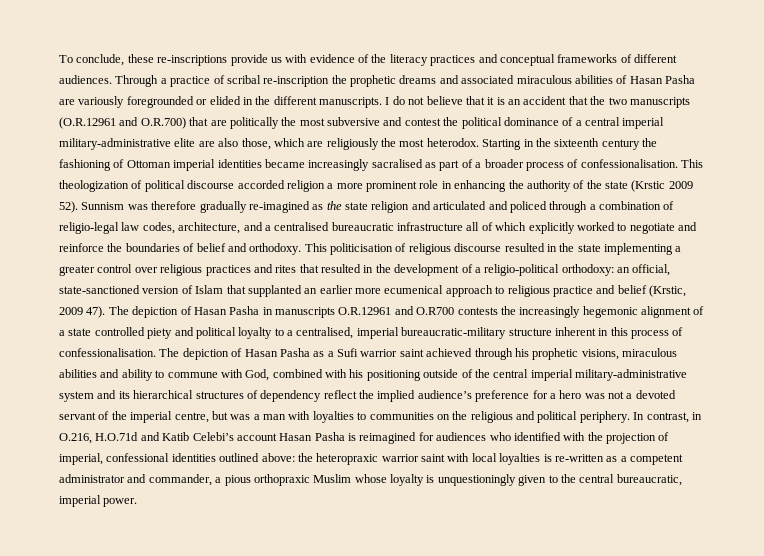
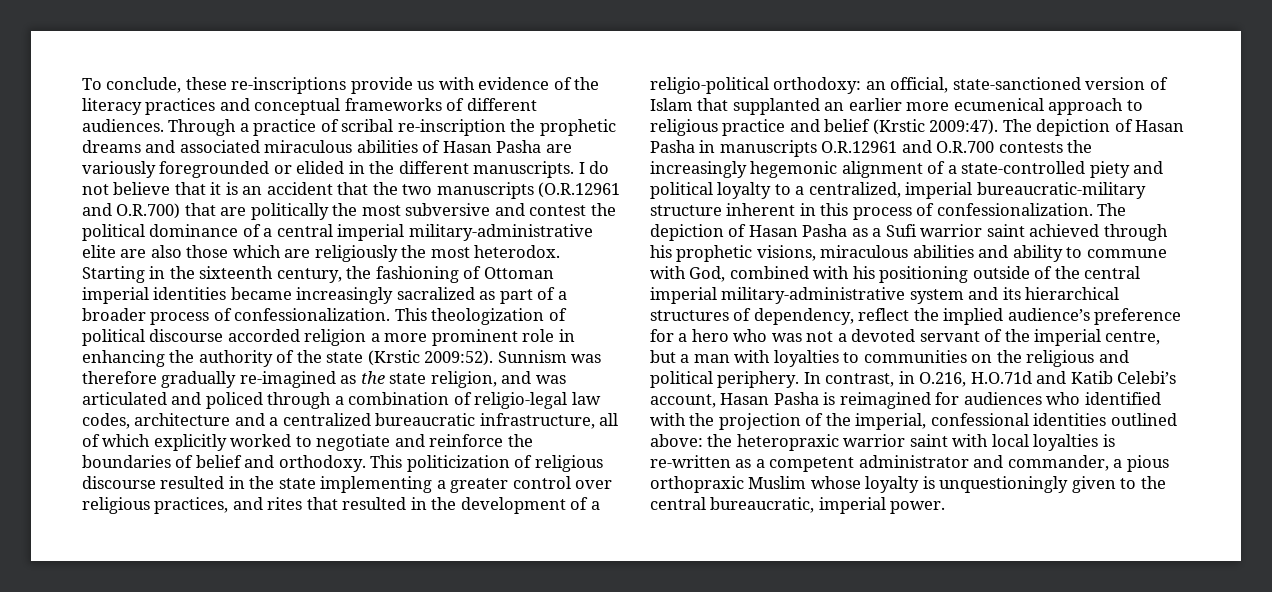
[241,138,271,150] those, -> [186,245,229,258] those
[601,139,640,150] century -> [276,268,342,283] century,
[371,159,423,168] sacralised -> [396,287,475,300] sacralized
[580,159,678,168] confessionalisation. -> [234,308,391,321] confessionalization.
[668,181,693,189] [59,201,78,213] 2009 52). -> [424,350,494,366] 2009:52).
[371,201,431,213] religion and -> [430,371,566,388] religion, and was
[178,222,241,234] architecture, -> [134,413,231,426] architecture
[274,222,463,231] centralised bureaucratic infrastructure -> [282,413,595,429] centralized bureaucratic infrastructure,
[330,243,393,255] politicisation -> [406,455,510,472] politicization
[205,265,251,276] practices -> [154,497,229,514] practices,
[649,285,686,297] [59,306,106,318] (Krstic, 2009 47). -> [872,119,999,135] (Krstic 2009:47).
[416,307,455,315] O.R700 -> [936,141,995,153] O.R.700
[68,327,145,336] state controlled -> [961,161,1086,174] state-controlled
[296,327,354,339] centralised, -> [808,182,901,198] centralized,
[59,348,156,357] confessionalisation. -> [936,203,1093,216] confessionalization.
[260,390,322,402] dependency -> [753,308,854,325] dependency,
(582, 394) none -> [733,329,768,342] who
[230,414,251,420] was -> (676, 356) none
[236,433,277,441] account -> [650,394,716,408] account,
(670, 436) none -> [825,413,851,426] the

